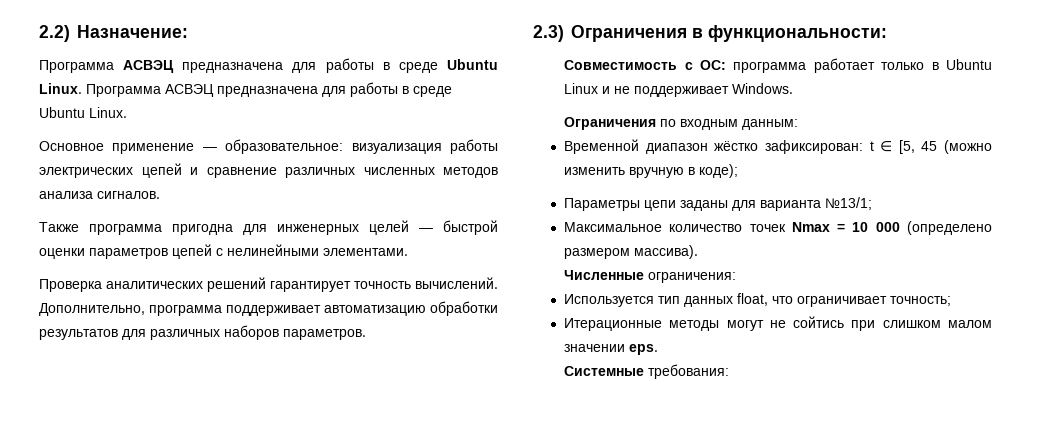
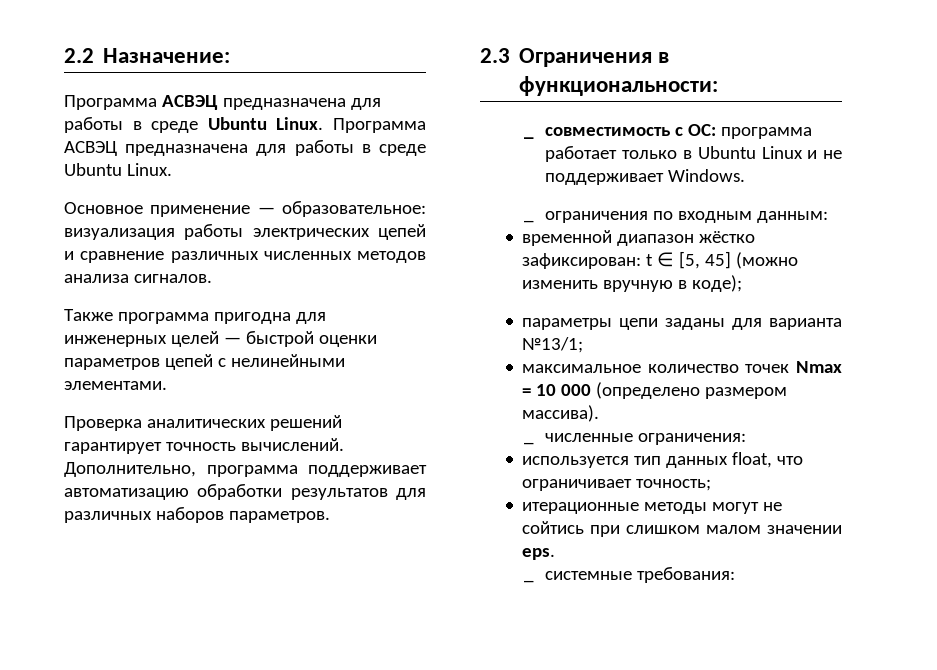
[39,25,70,42] 2.2) -> [64,48,94,63] 2.2
[533,25,564,42] 2.3) -> [480,48,510,63] 2.3
[564,60,678,70] Совместимость -> [523,136,534,139] [545,127,671,136] _ совместимость
[564,117,657,130] Ограничения -> [523,211,649,223] _ ограничения
[564,139,640,154] Временной -> [522,230,613,246] временной
[921,141,938,151] 45 -> [705,251,732,269] 45]
[564,198,641,211] Параметры -> [522,318,613,330] параметры
[564,222,663,232] Максимальное -> [522,364,642,373] максимальное
[564,270,645,280] Численные -> [523,442,534,445] [545,433,634,442] _ численные
[564,294,655,307] Используется -> [522,456,630,468] используется
[564,318,663,331] Итерационные -> [522,502,640,514] итерационные
[564,366,645,376] Системные -> [523,580,534,583] [545,571,633,580] _ системные

